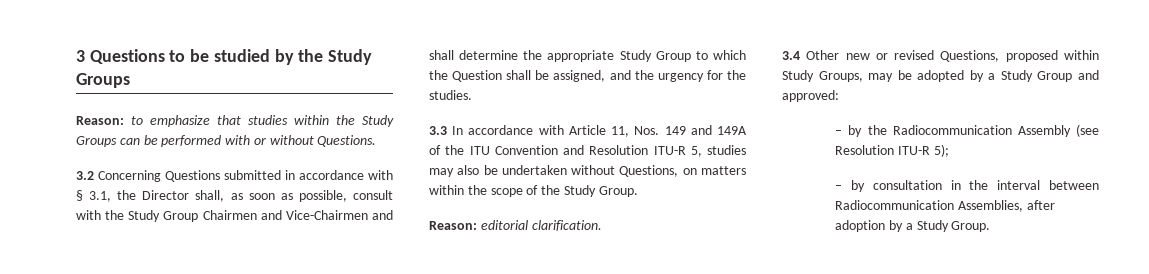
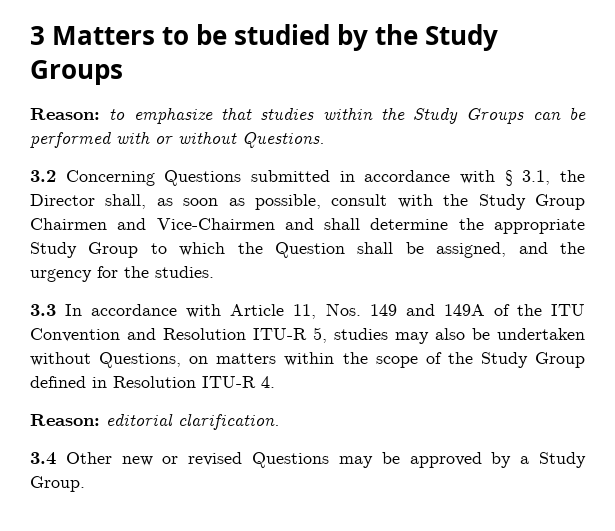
[89,49,165,64] Questions -> [52,26,156,45] Matters
[598,186,638,197] Group. -> [535,352,586,368] [30,376,275,388] Group defined in Resolution ITU-R 4.
[940,50,1099,62] [782,70,1099,82] [782,90,839,102] [835,124,1099,137] [835,144,949,157] [835,180,1099,192] [835,200,1055,212] [835,220,886,232] Questions, proposed within Study Groups, may be adopted by a Study Group and approved: // – by the Radiocommunication Assembly (see Resolution ITU-R 5); // – by consultation in the interval between Radiocommunication Assemblies, after adoption -> [252,452,482,468] Questions may be approved

